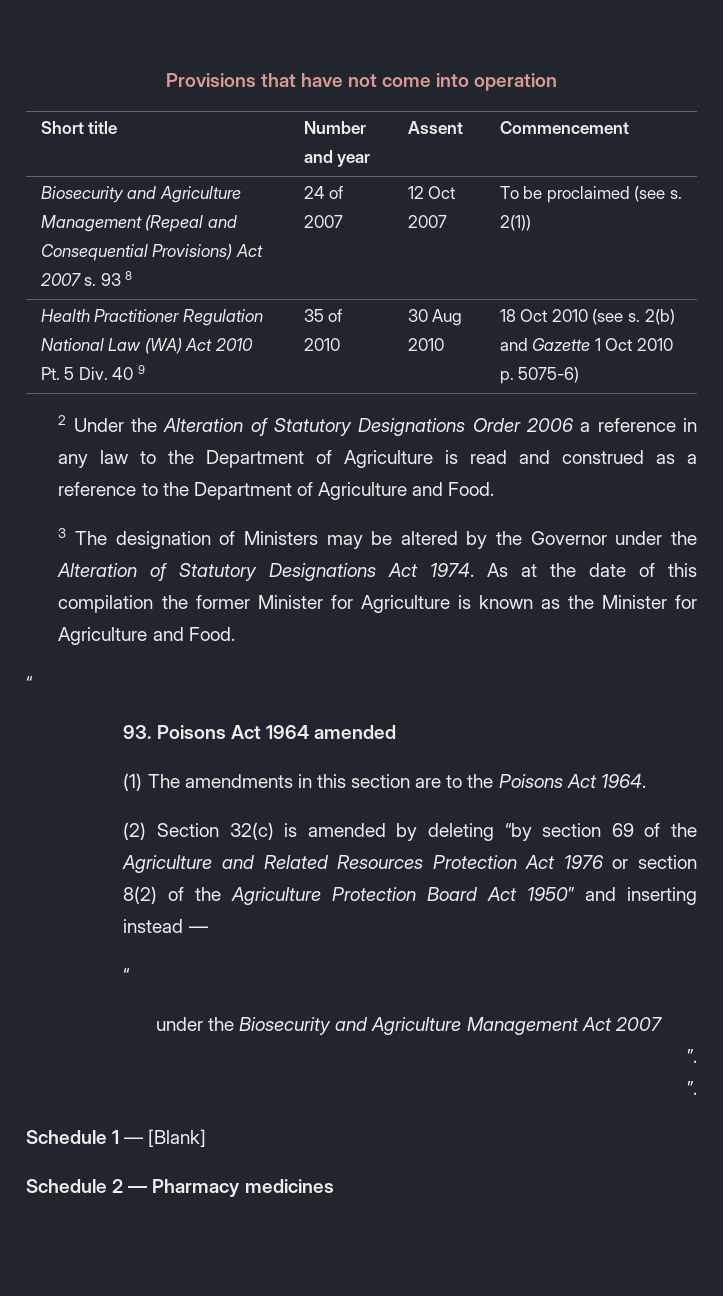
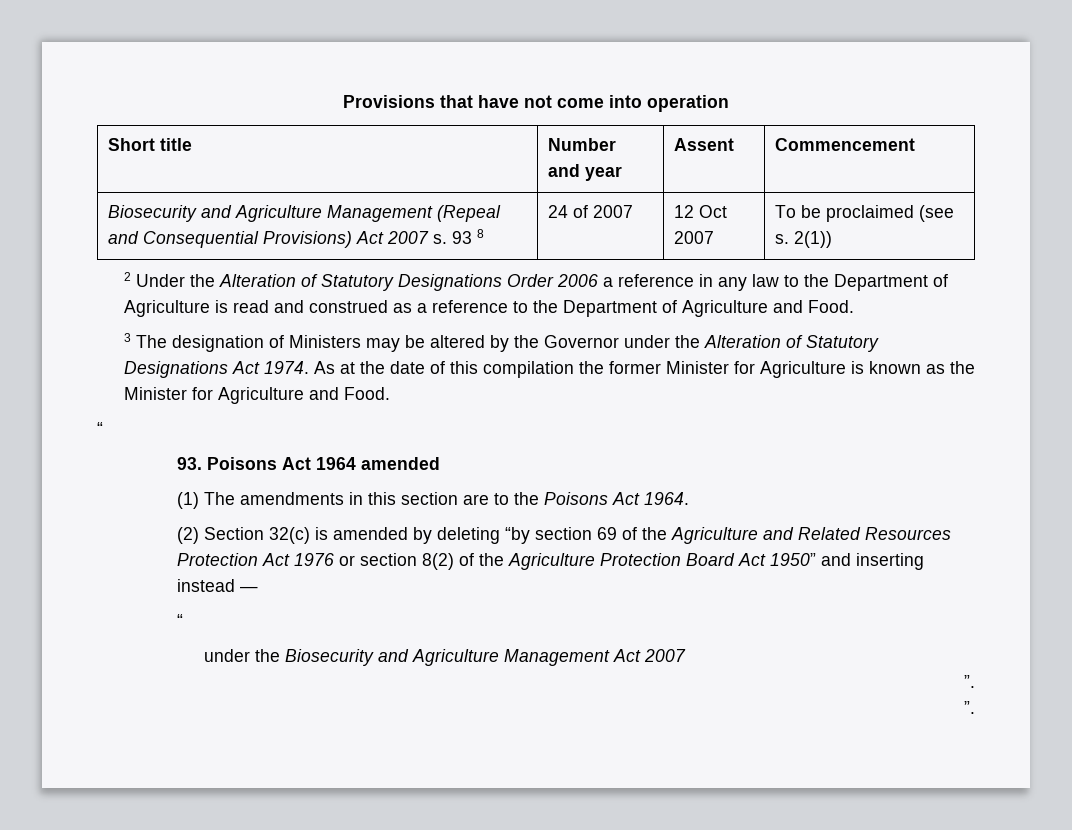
[40,309,263,326] [40,338,254,354] [40,365,146,380] [303,309,343,322] [303,338,340,351] [407,309,463,326] [407,338,444,351] [499,309,675,325] [499,338,674,351] [499,367,580,384] // Health Practitioner Regulation National Law (WA) Act 2010 Pt. 5 Div. 40 9 | 35 of 2010 | 30 Aug 2010 | 18 Oct 2010 (see s. 2(b) and Gazette 1 Oct 2010 p. 5075-6) -> (833, 239) none
[26,1129,207,1147] [26,1179,334,1197] // Schedule 1 — [Blank] // Schedule 2 — Pharmacy medicines -> (975, 707) none

